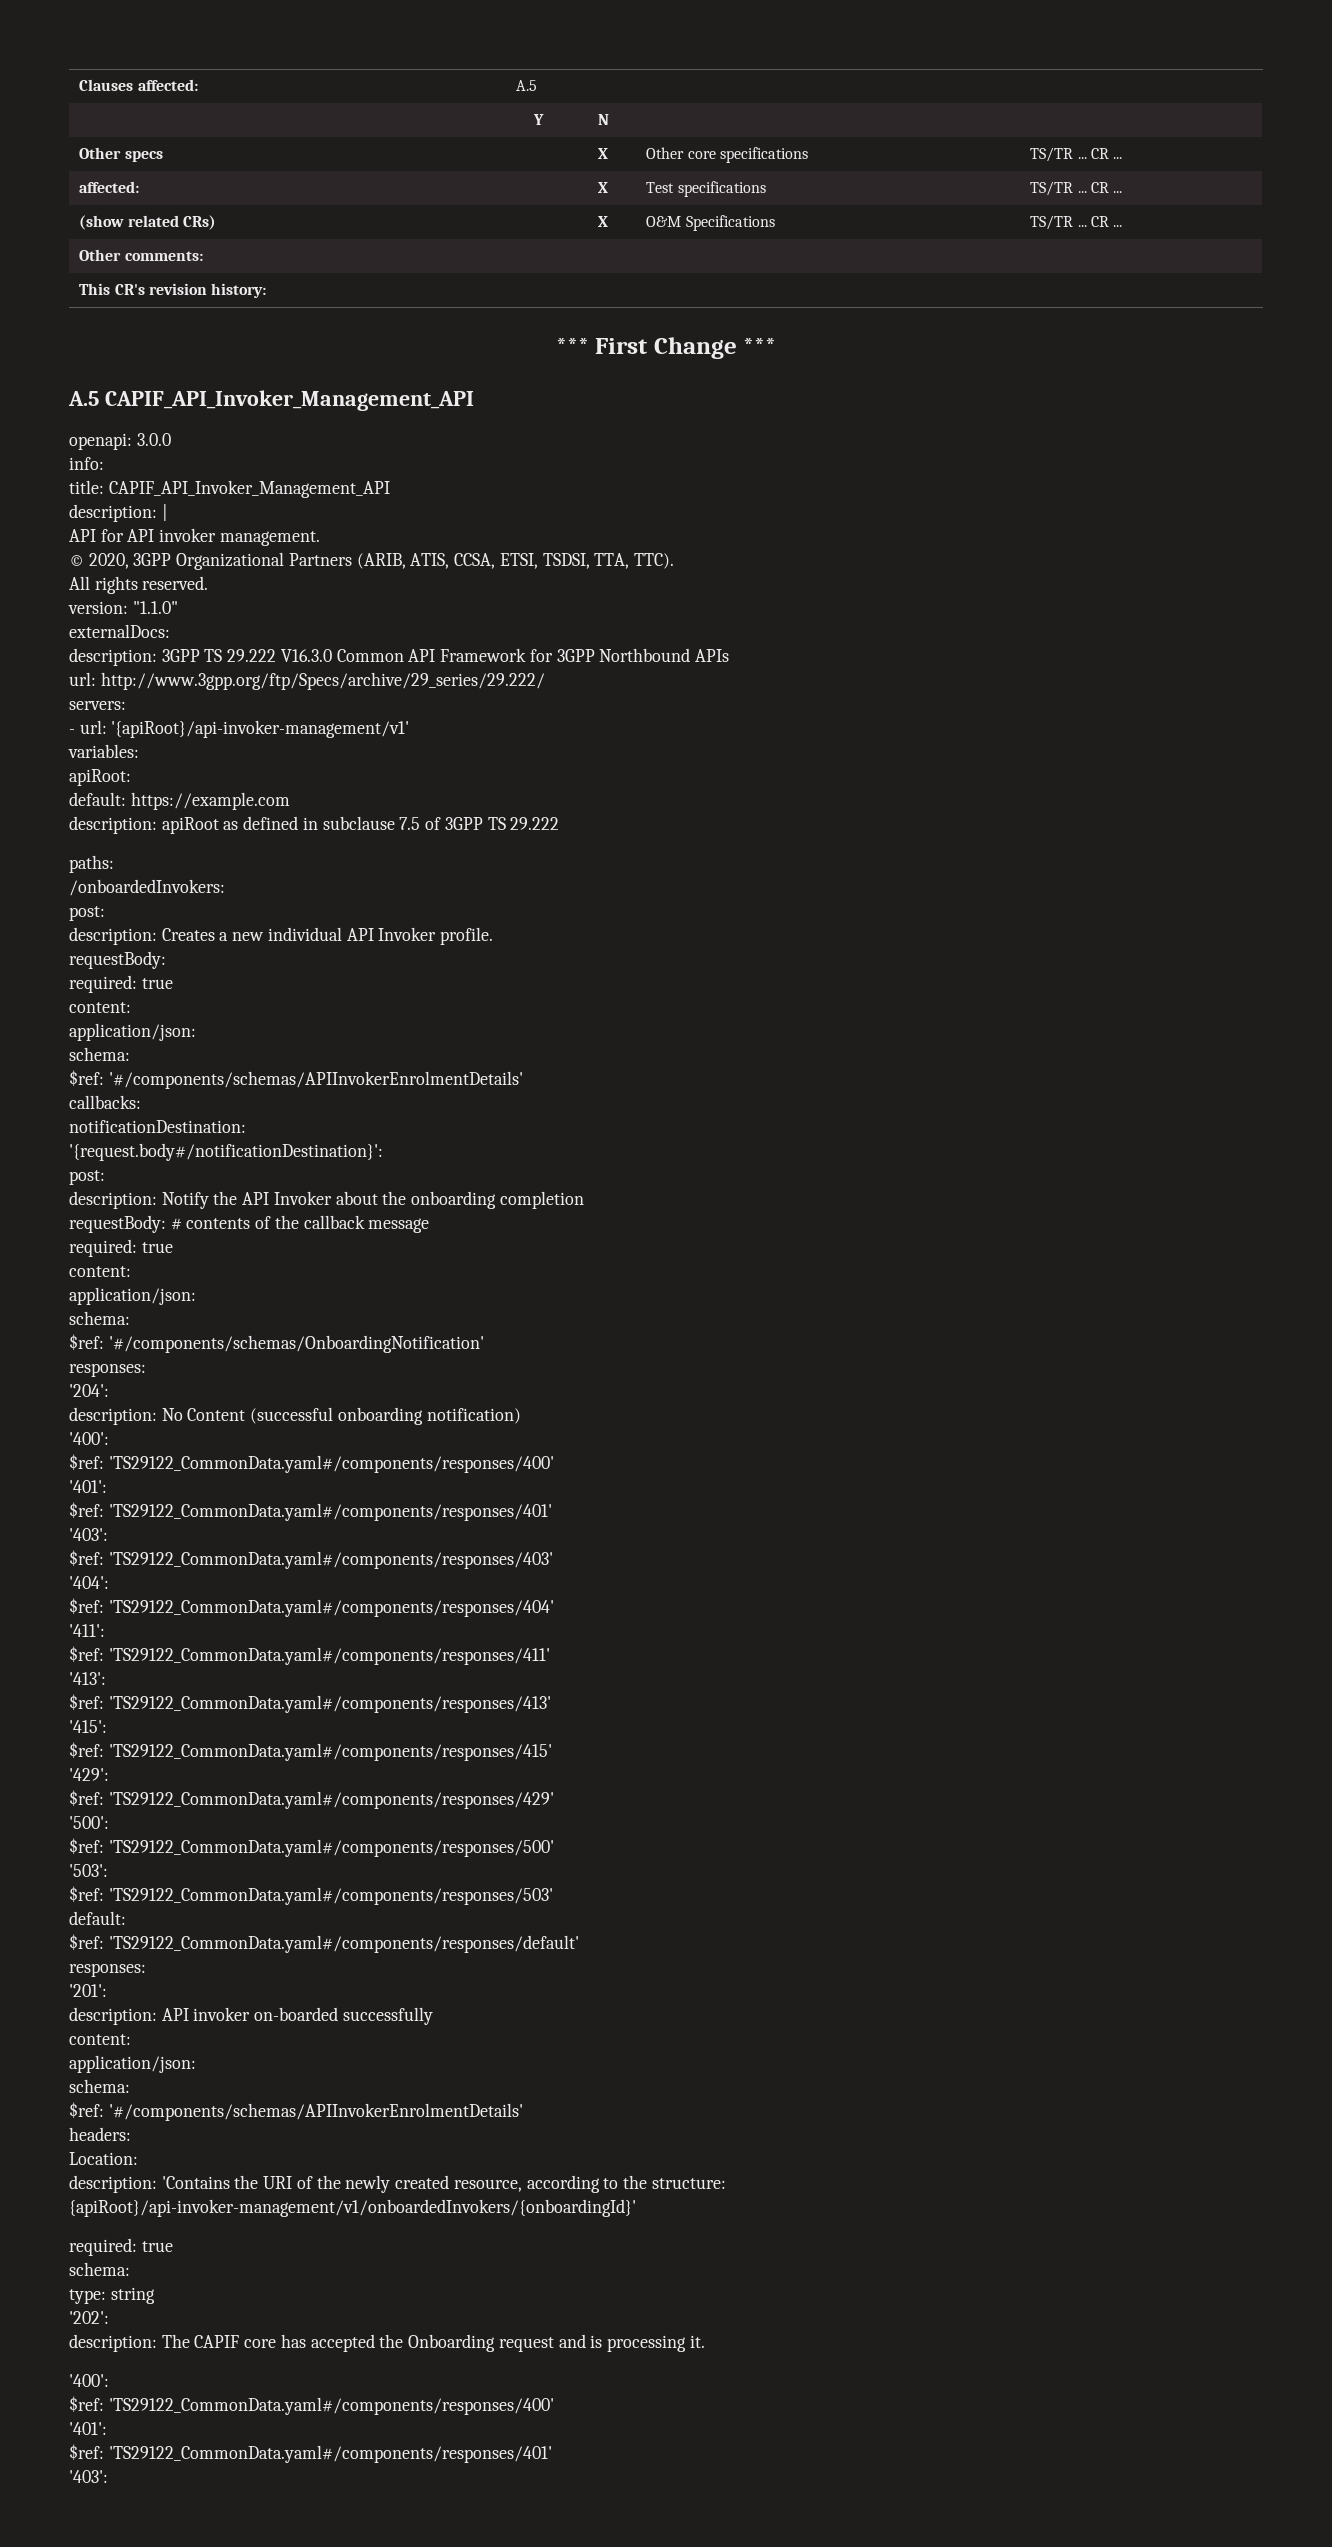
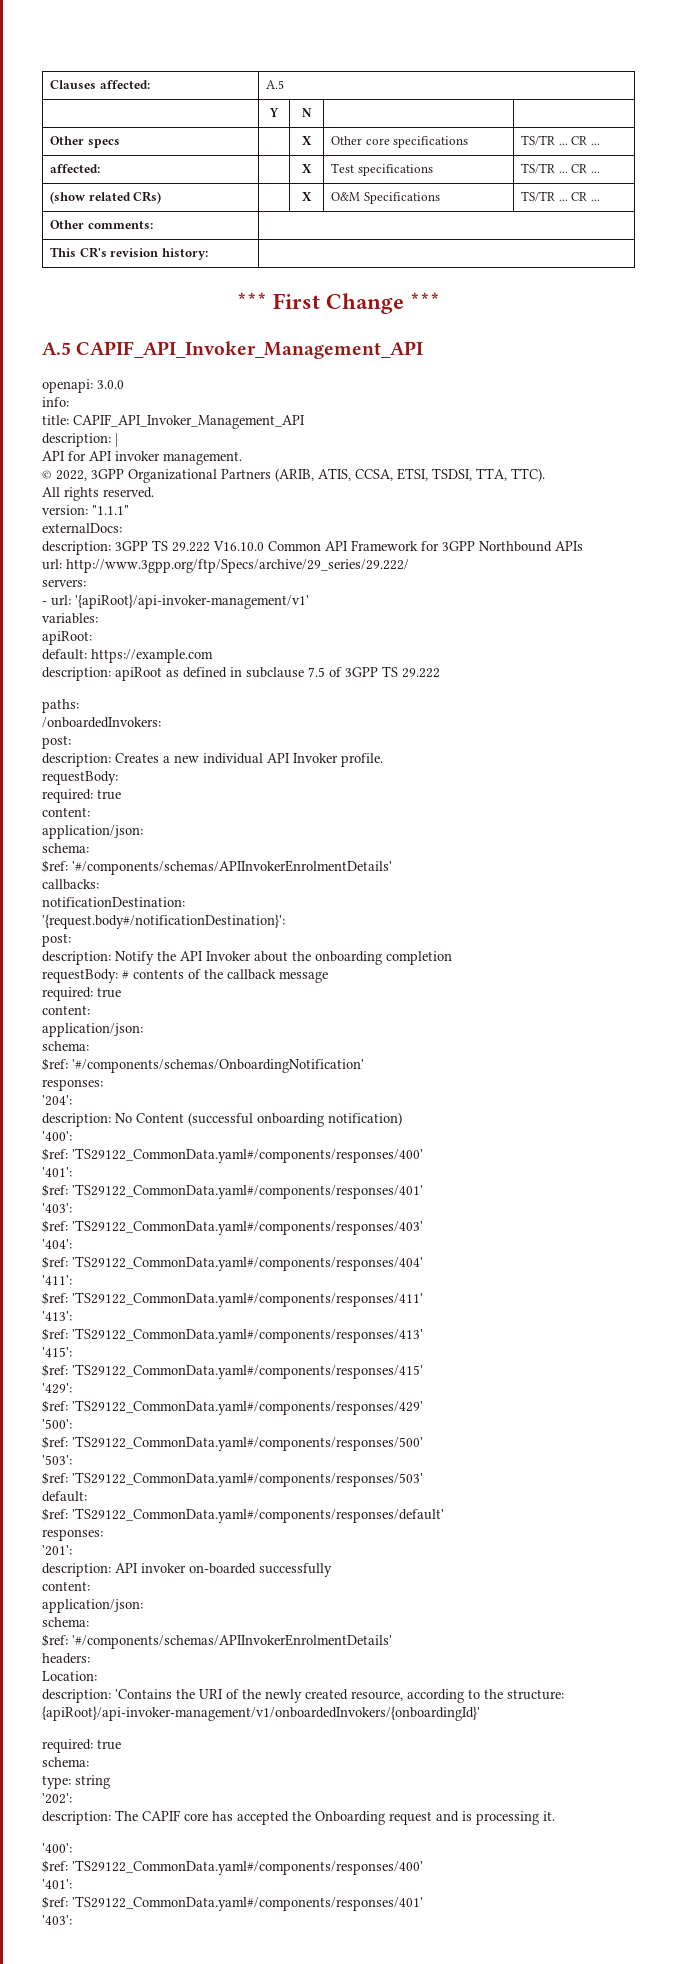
[88,553,129,569] 2020, -> [56,470,87,481] 2022,
[132,601,178,614] "1.1.0" -> [92,505,129,515] "1.1.1"
[280,649,332,662] V16.3.0 -> [213,541,264,551] V16.10.0

